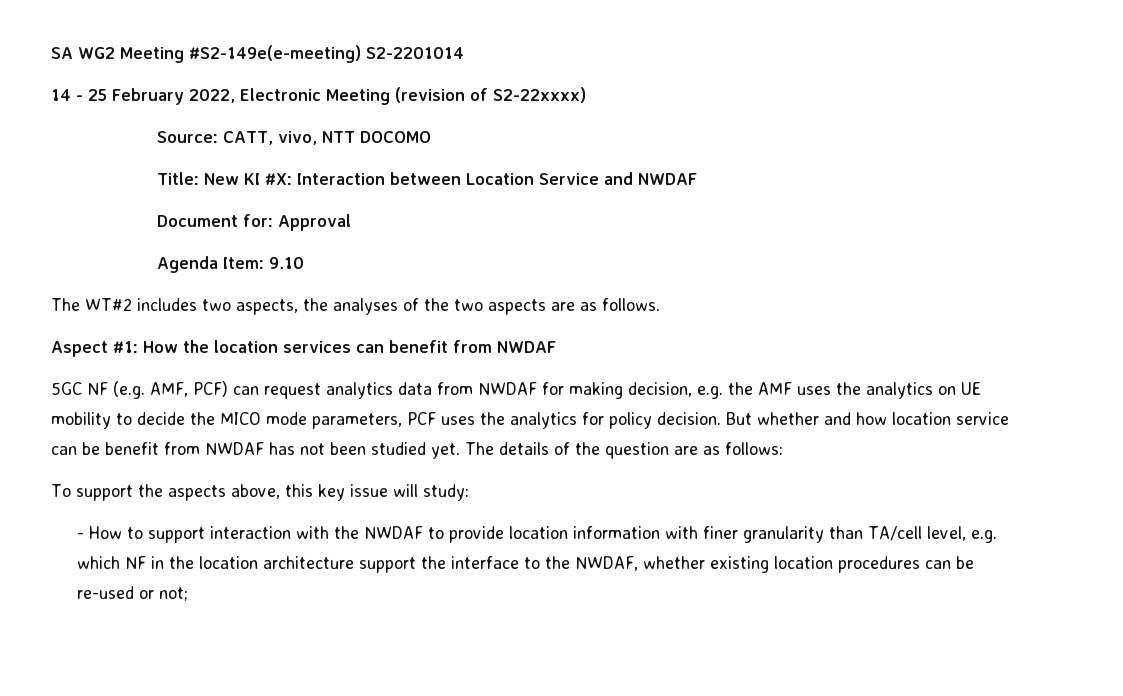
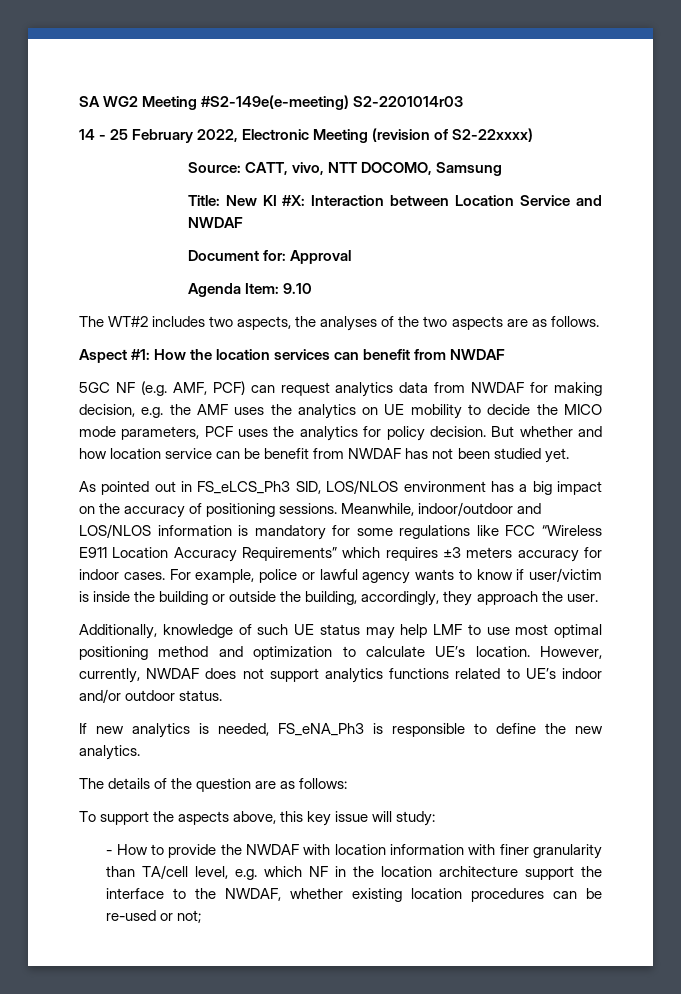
[366,47,464,59] S2-2201014 -> [353,96,464,107] S2-2201014r03
[359,131,431,143] DOCOMO -> [360,162,502,176] DOCOMO, Samsung
(460, 451) none -> [79,480,602,495] [79,502,542,518] [79,524,602,540] [79,547,602,562] [79,568,602,584] [79,591,598,606] [79,624,602,639] [79,646,602,660] [79,668,602,683] [79,689,223,703] [79,723,603,738] [79,745,140,760] // As pointed out in FS_eLCS_Ph3 SID, LOS/NLOS environment has a big impact on the accuracy of positioning sessions. Meanwhile, indoor/outdoor and LOS/NLOS information is mandatory for some regulations like FCC “Wireless E911 Location Accuracy Requirements” which requires ±3 meters accuracy for indoor cases. For example, police or lawful agency wants to know if user/victim is inside the building or outside the building, accordingly, they approach the user. // Additionally, knowledge of such UE status may help LMF to use most optimal positioning method and optimization to calculate UE’s location. However, currently, NWDAF does not support analytics functions related to UE’s indoor and/or outdoor status. // If new analytics is needed, FS_eNA_Ph3 is responsible to define the new analytics. //
[148,526,505,543] support interaction with the NWDAF to provide -> [168,844,331,858] provide the NWDAF with

